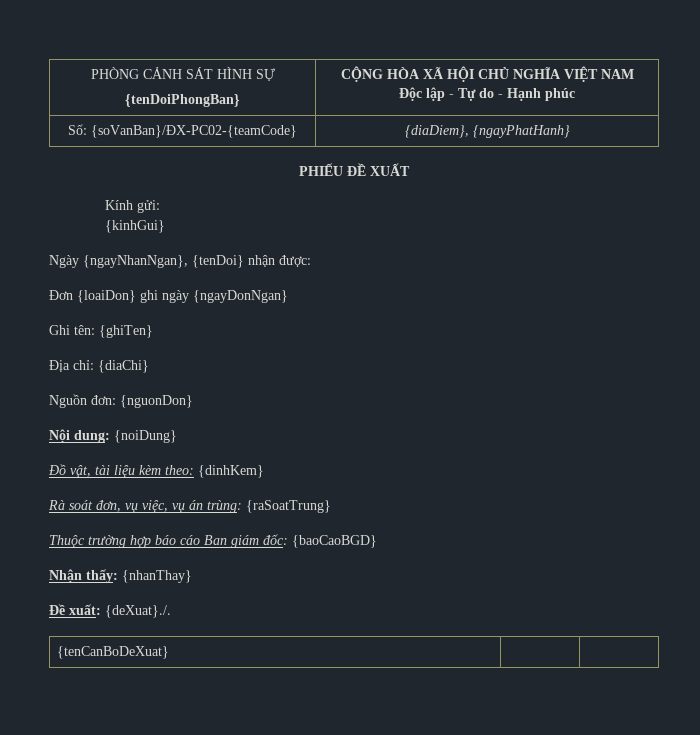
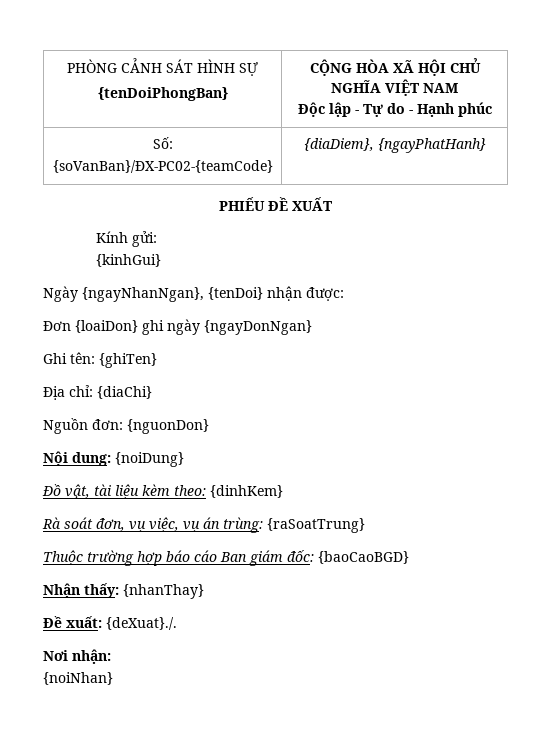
[56,646,169,659] // {tenCanBoDeXuat} | | -> [43,649,111,664] [43,672,113,685] // Nơi nhận: // {noiNhan}

